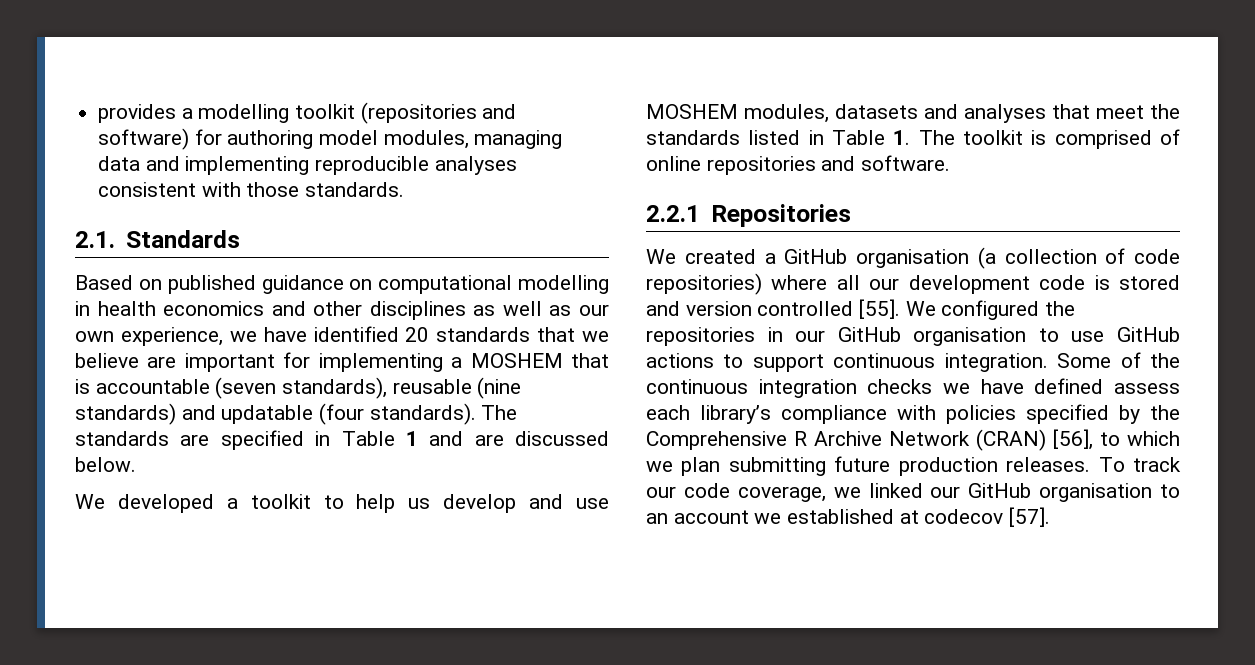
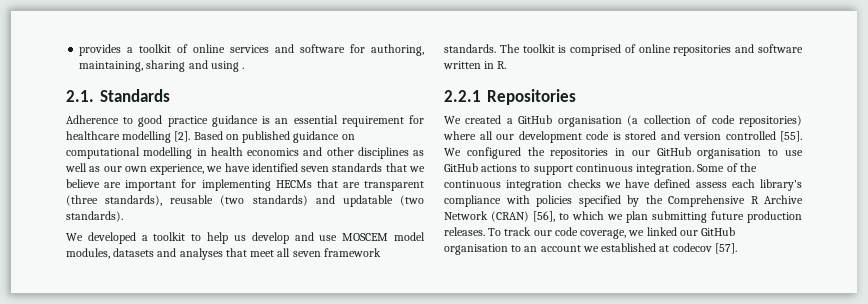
[198,102,517,124] [98,128,563,150] [98,156,517,175] [98,182,405,197] [75,230,240,248] modelling toolkit (repositories and software) for authoring model modules, managing data and implementing reproducible analyses consistent with those standards. // 2.1. Standards // -> [139,44,424,56] [79,60,245,72] [66,89,170,102] [66,115,424,127] [66,131,191,143] toolkit of online services and software for authoring, maintaining, sharing and using . // 2.1. Standards // Adherence to good practice guidance is an essential requirement for healthcare modelling [2].
[405,327,430,342] 20 -> [301,166,330,172] seven
[451,353,609,368] [75,377,277,399] a MOSHEM that is accountable (seven -> [275,179,424,191] [66,195,98,206] HECMs that are transparent (three
[477,377,522,399] (nine -> [220,195,245,206] (two
[319,403,365,425] (four -> [400,195,424,206] (two
[481,405,518,420] [75,430,609,450] [75,457,136,472] The standards are specified in Table 1 and are discussed below. -> (123, 216) none
[646,104,738,119] MOSHEM -> [342,232,425,241] MOSCEM model
[1150,104,1180,119] [646,130,911,145] the standards listed in Table 1. -> [277,248,381,257] [444,44,496,53] all seven framework standards.
[861,155,951,171] software. -> [758,44,803,53] [443,61,507,69] software written in R.

